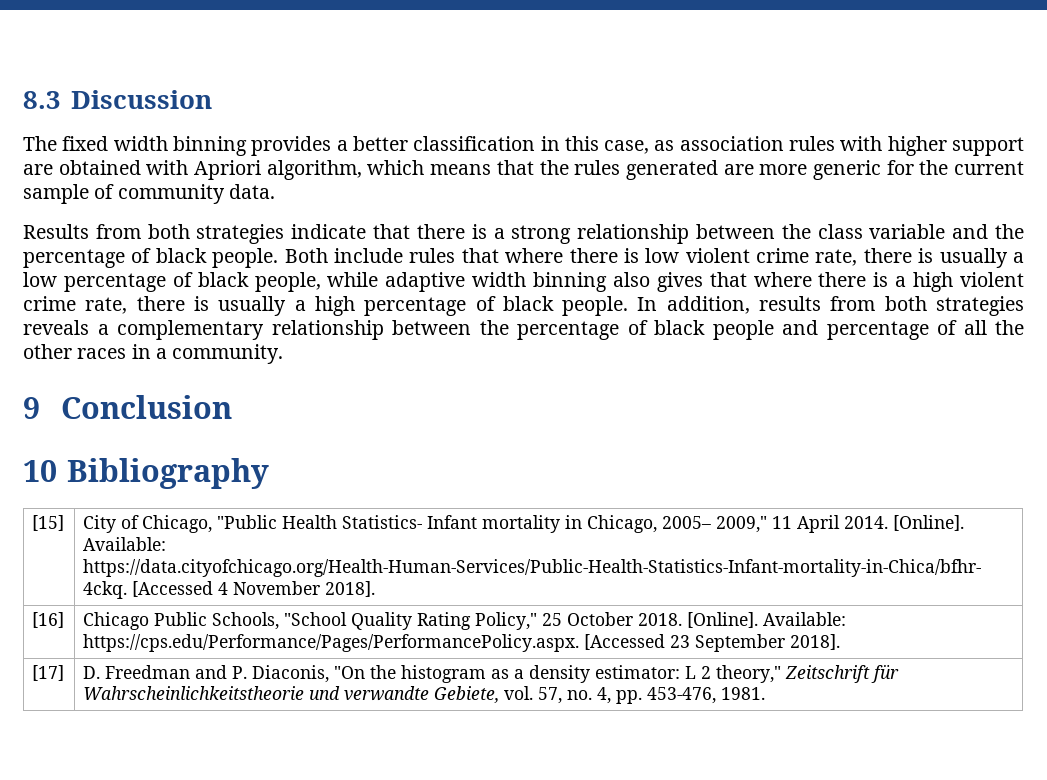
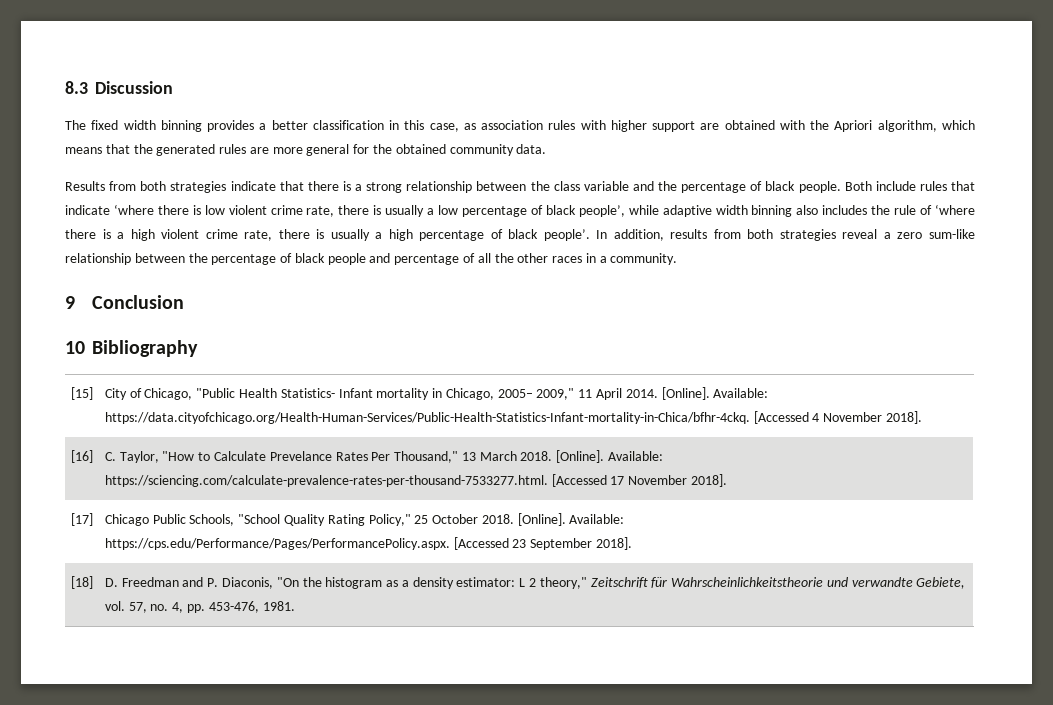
(189, 167) none -> [810,120,830,130] the
[574,160,718,180] rules generated -> [156,144,247,156] generated rules
[812,160,881,180] generic -> [306,144,350,156] general
[954,161,1024,175] [23,184,115,204] current sample of -> [395,144,446,154] obtained
[505,248,564,263] where -> [65,204,154,215] indicate ‘where
[254,272,321,292] people, -> [578,205,625,217] people’,
[656,272,812,292] gives that where -> [822,204,975,215] includes the rule of ‘where
[562,296,629,316] people. -> [543,229,590,241] people’.
[23,320,264,340] reveals a complementary -> [842,229,975,239] reveal a zero sum-like
(65, 620) none -> [104,450,663,463] [104,474,727,487] [70,513,93,526] | C. Taylor, "How to Calculate Prevelance Rates Per Thousand," 13 March 2018. [Online]. Available: https://sciencing.com/calculate-prevalence-rates-per-thousand-7533277.html. [Accessed 17 November 2018]. // [17]
[32,665,65,681] [17] -> [70,576,93,589] [18]

